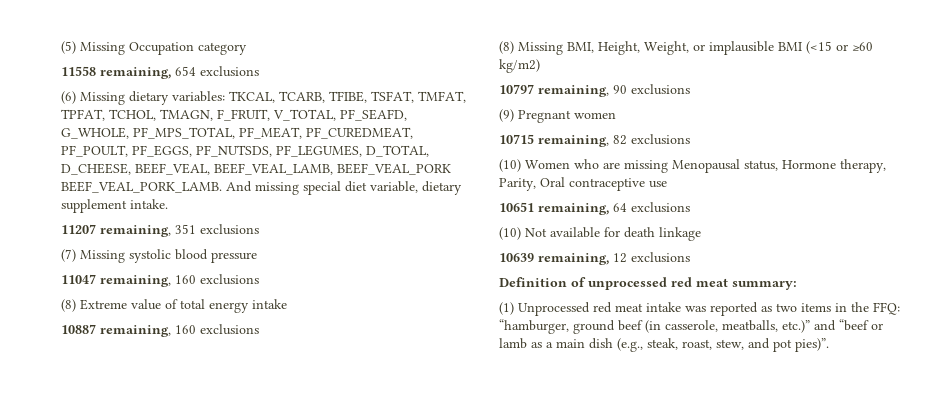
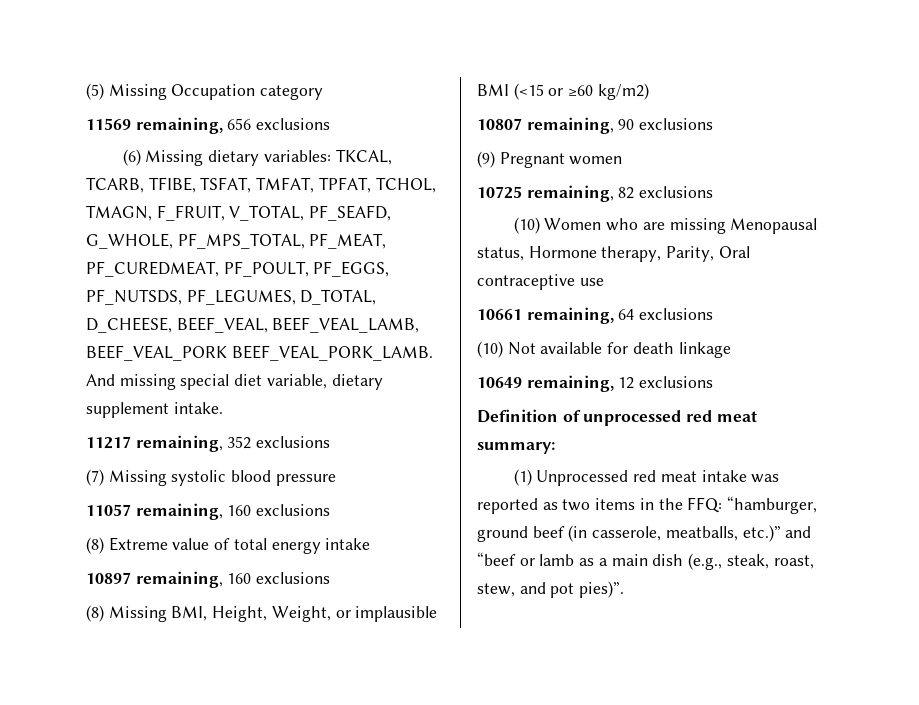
[61,66,196,79] 11558 remaining, 654 -> [86,117,252,134] 11569 remaining, 656
[61,224,196,237] 11207 remaining, 351 -> [86,435,252,452] 11217 remaining, 352
[61,274,96,284] 11047 -> [86,504,131,516] 11057
[61,324,96,334] 10887 -> [86,572,131,584] 10897
[499,84,534,94] 10797 -> [477,118,522,130] 10807
[499,134,534,144] 10715 -> [477,186,522,199] 10725
[499,202,534,212] 10651 -> [477,309,522,320] 10661
[499,253,534,262] 10639 -> [477,377,522,388] 10649

